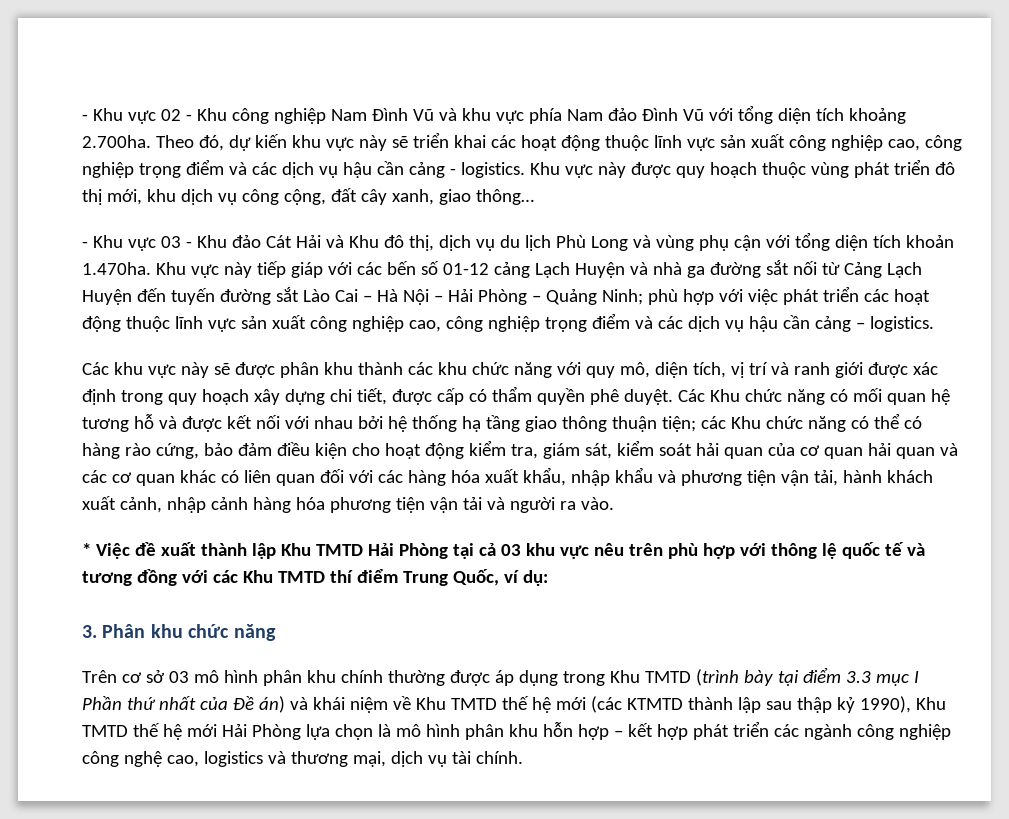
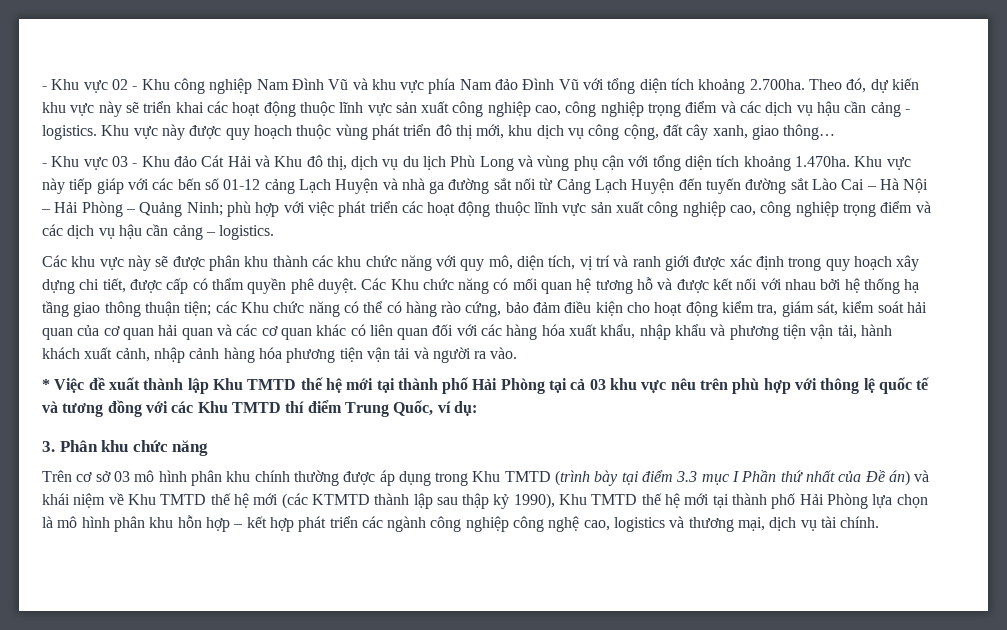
[905,235,954,248] khoản -> [743,156,791,171] khoảng
(363, 550) none -> [300,377,470,394] thế hệ mới tại thành phố
(217, 730) none -> [712,493,796,509] tại thành phố

